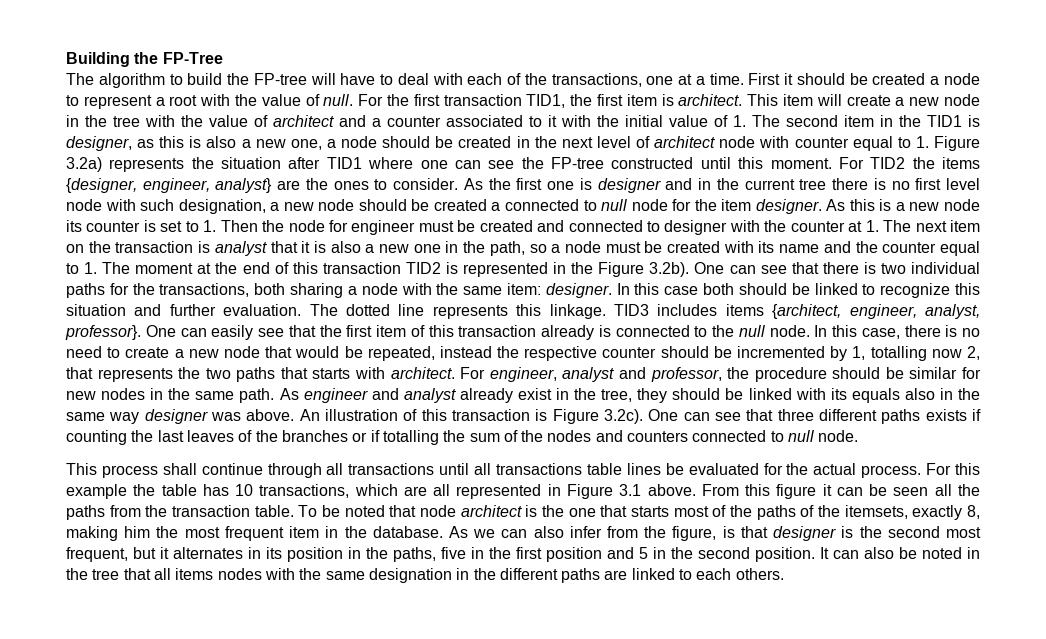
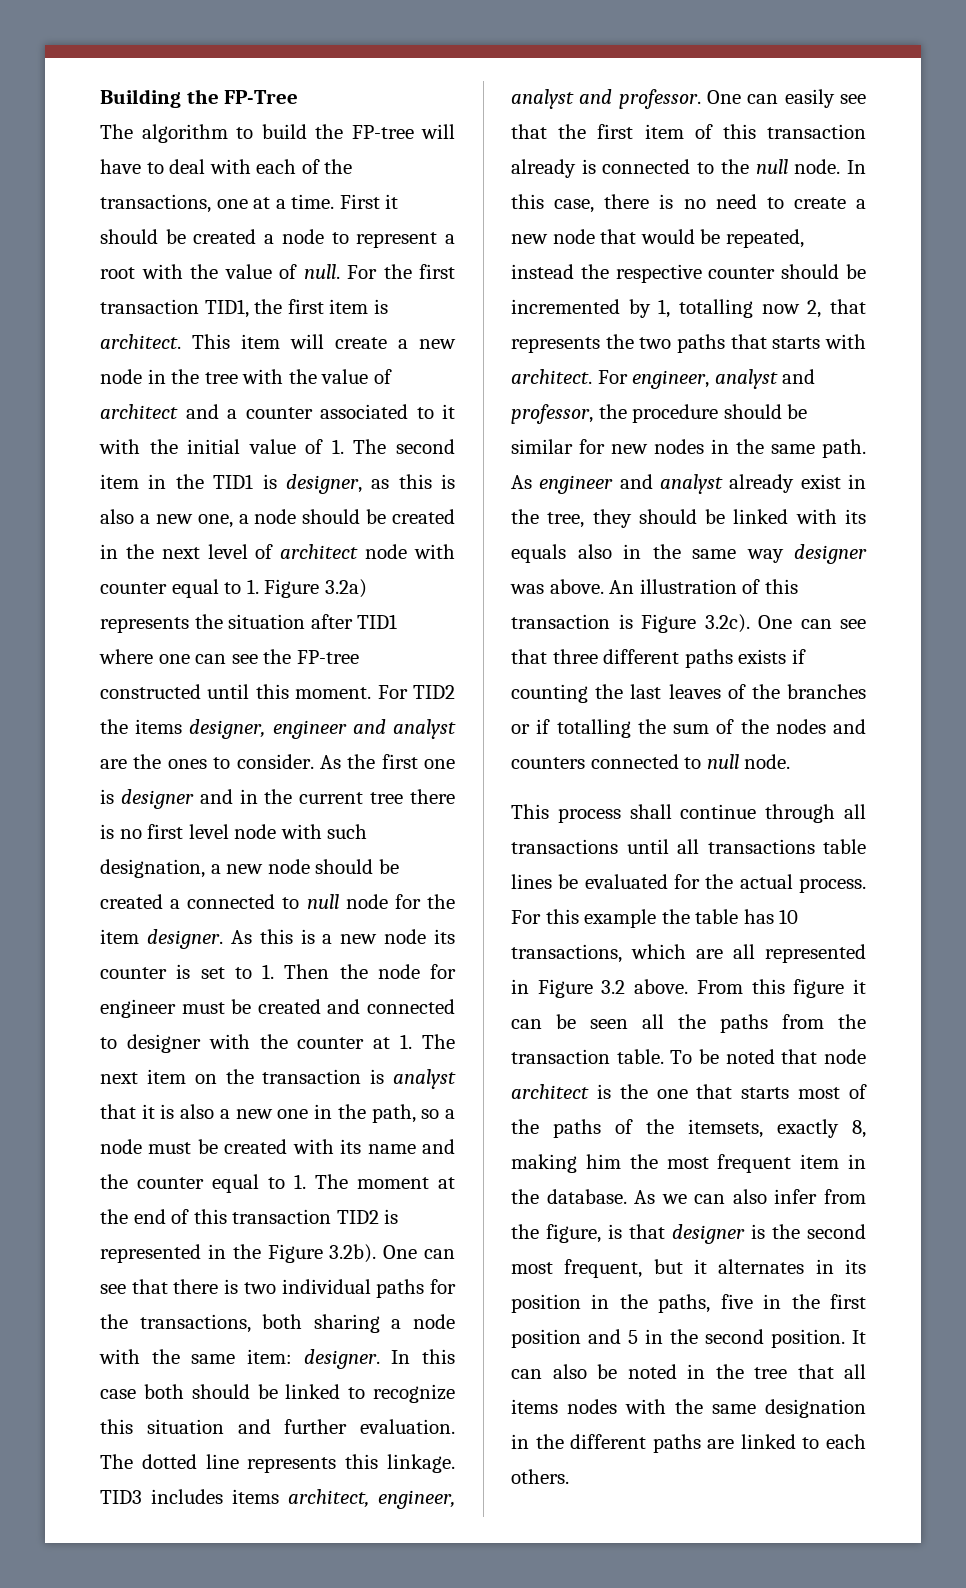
[66,178,273,193] {designer, engineer, analyst} -> [189,719,457,739] designer, engineer and analyst
[772,304,980,319] [65,325,141,340] {architect, engineer, analyst, professor}. -> [288,1489,455,1509] [511,89,701,109] architect, engineer, analyst and professor.
[619,484,642,496] 3.1 -> [601,980,626,994] 3.2

